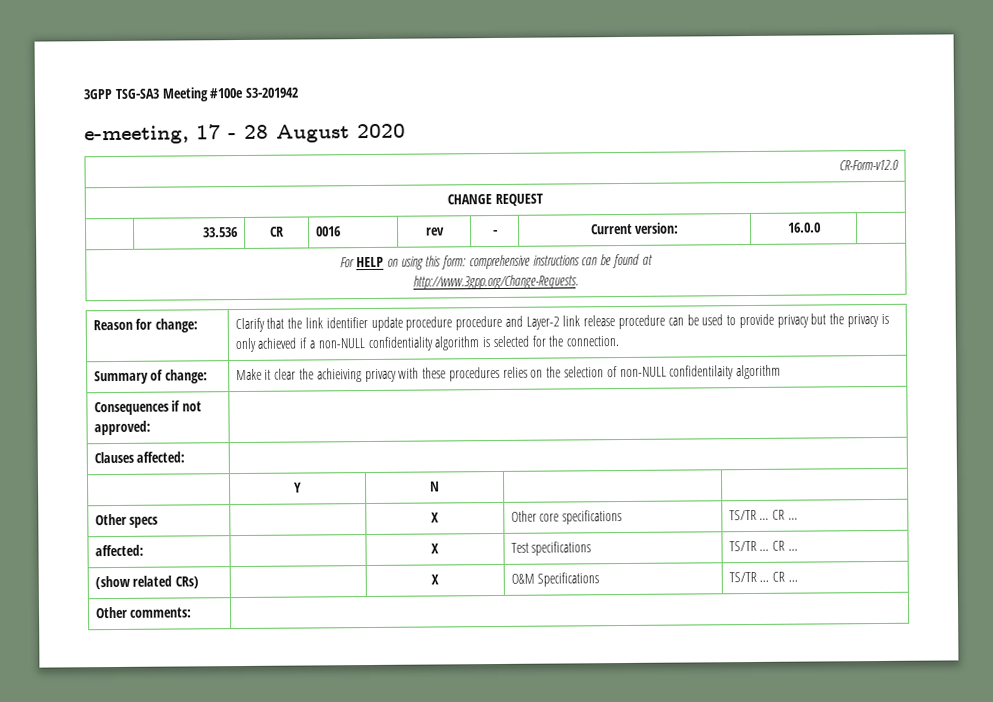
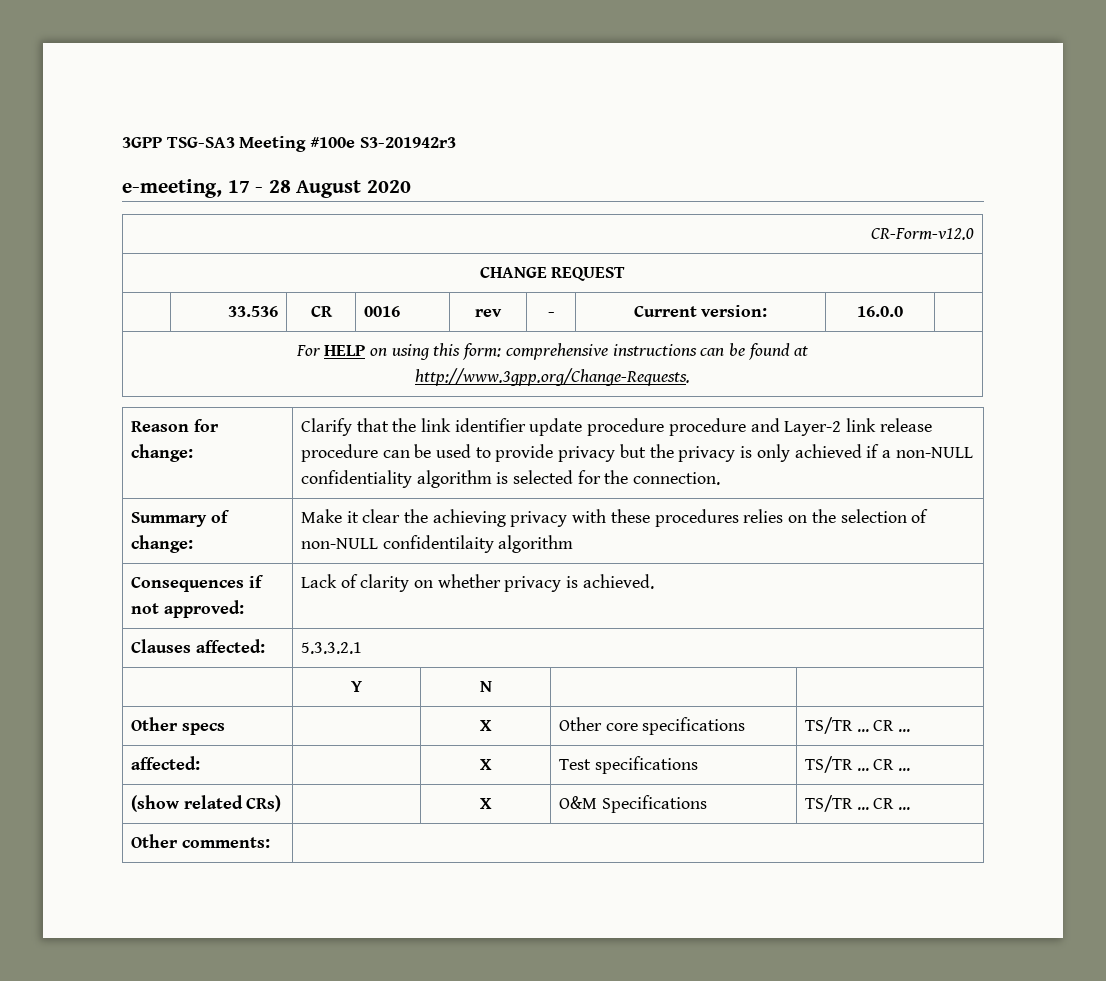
[245,87,300,98] S3-201942 -> [359,137,456,148] S3-201942r3
[316,368,362,383] achieiving -> [432,509,506,527] achieving
(151, 428) none -> [300,574,654,592] Lack of clarity on whether privacy is achieved.
(186, 457) none -> [300,642,362,654] 5.3.3.2.1

